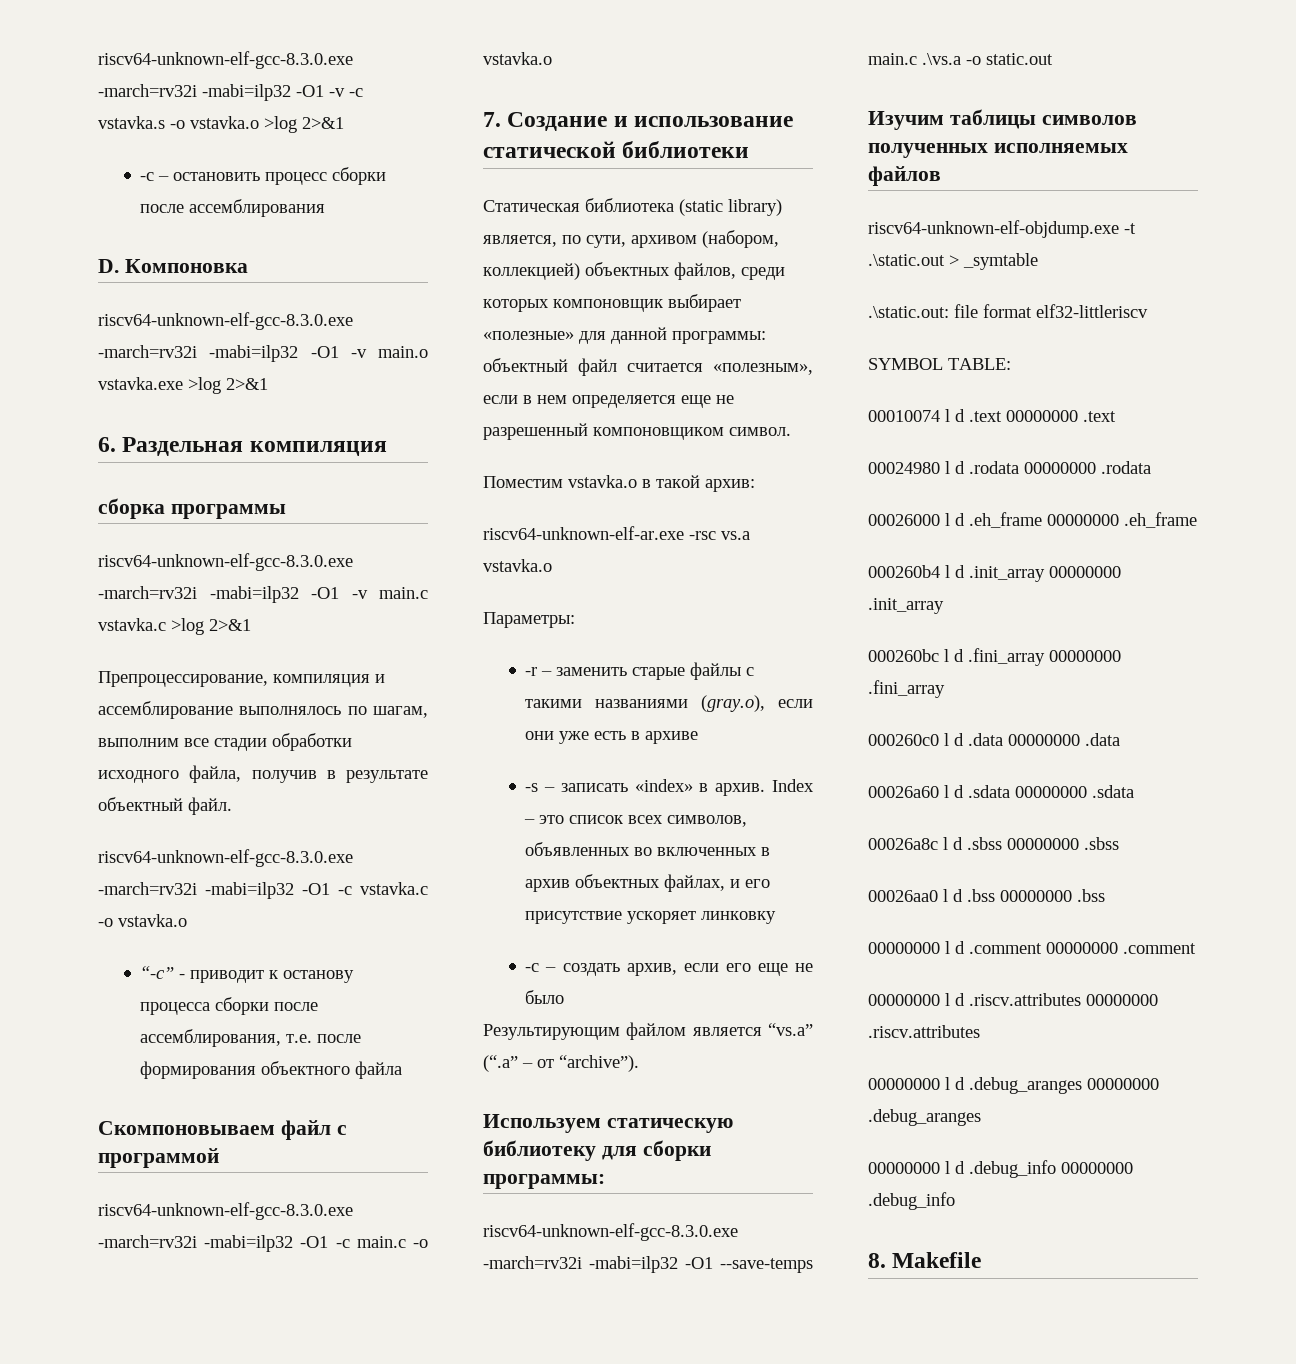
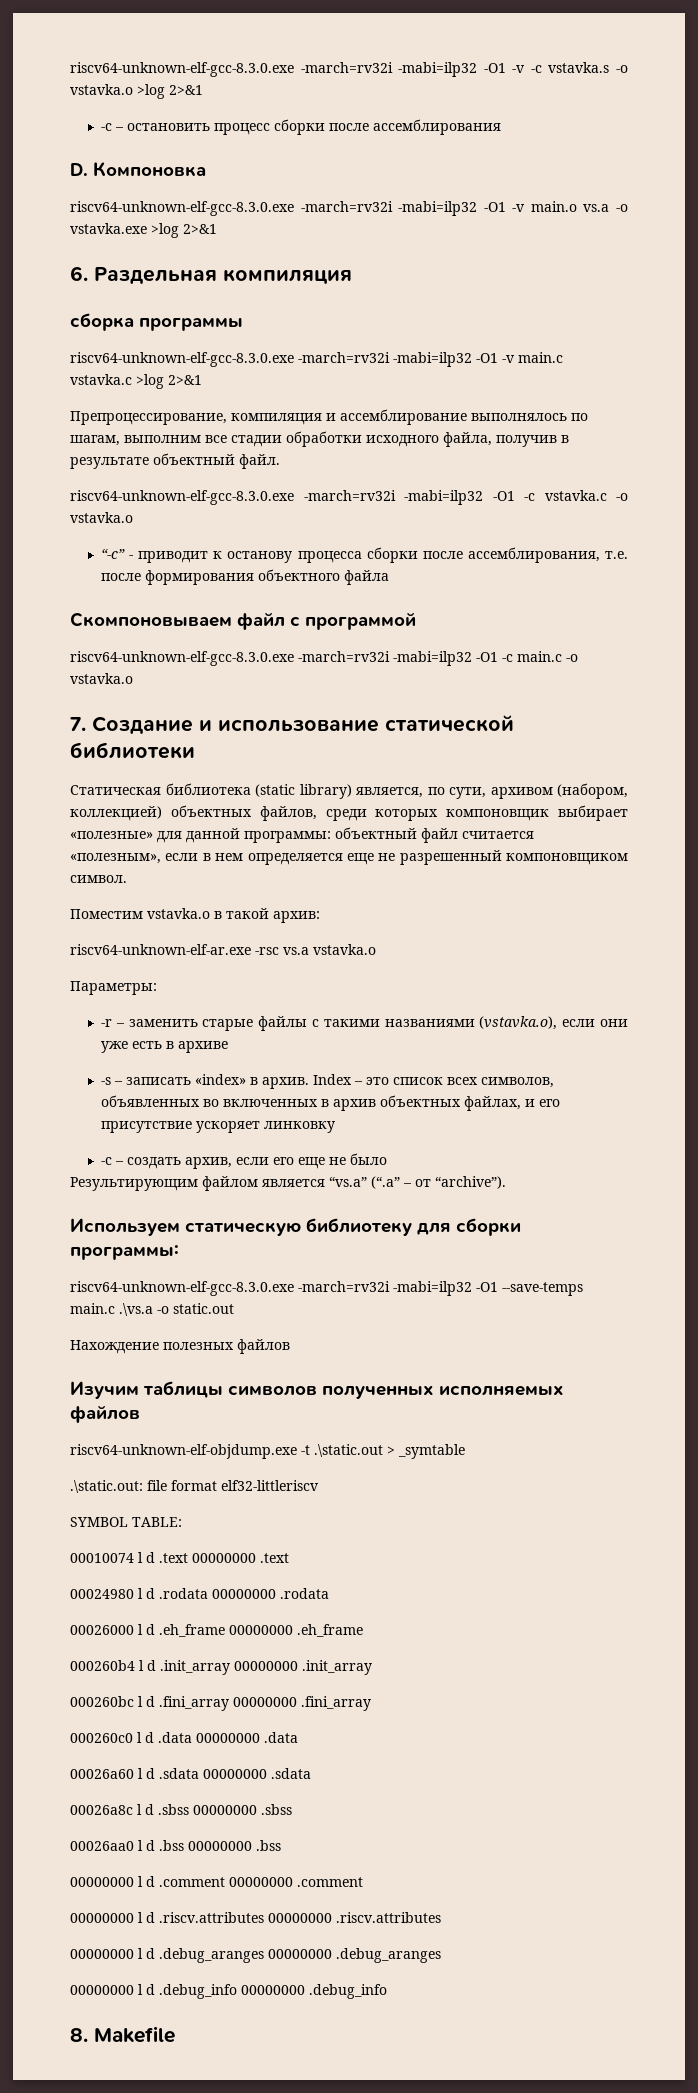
(428, 352) none -> [583,204,628,212] vs.a -o
[701,695,766,712] (gray.o), -> [479,1016,558,1030] (vstavka.o),
(1053, 59) none -> [70,1339,290,1354] // Нахождение полезных файлов

